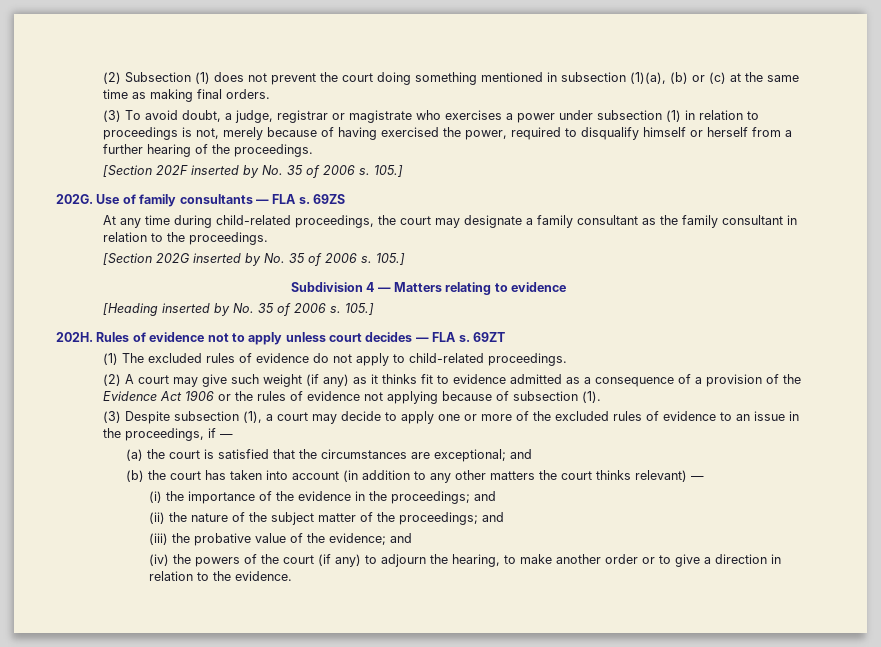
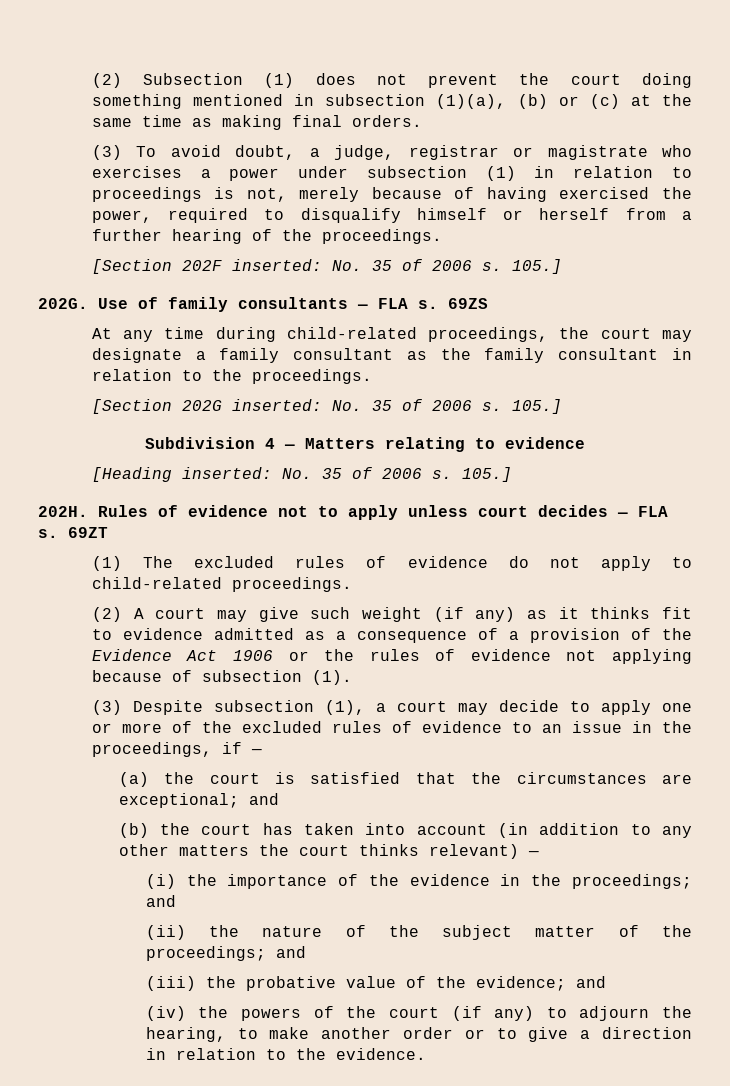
[190,165,259,178] inserted by -> [231,259,322,271] inserted:
[192,253,261,266] inserted by -> [231,399,322,411] inserted:
[161,303,230,316] inserted by -> [181,467,272,479] inserted:

